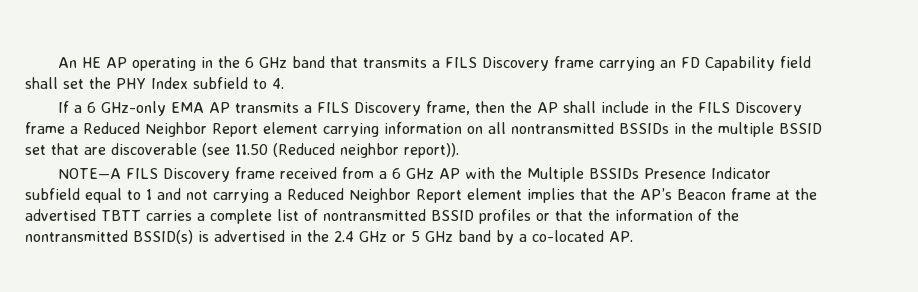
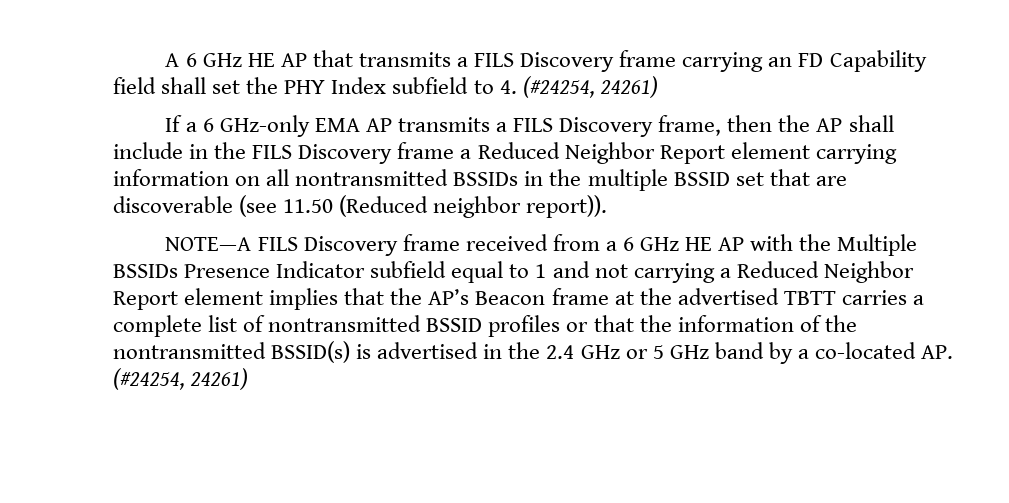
[58,56,326,71] An HE AP operating in the 6 GHz band -> [165,53,307,67] A 6 GHz HE AP
(284, 83) none -> [522,76,658,98] (#24254, 24261)
(435, 173) none -> [685,237,713,251] HE
(633, 236) none -> [113,368,249,390] (#24254, 24261)

